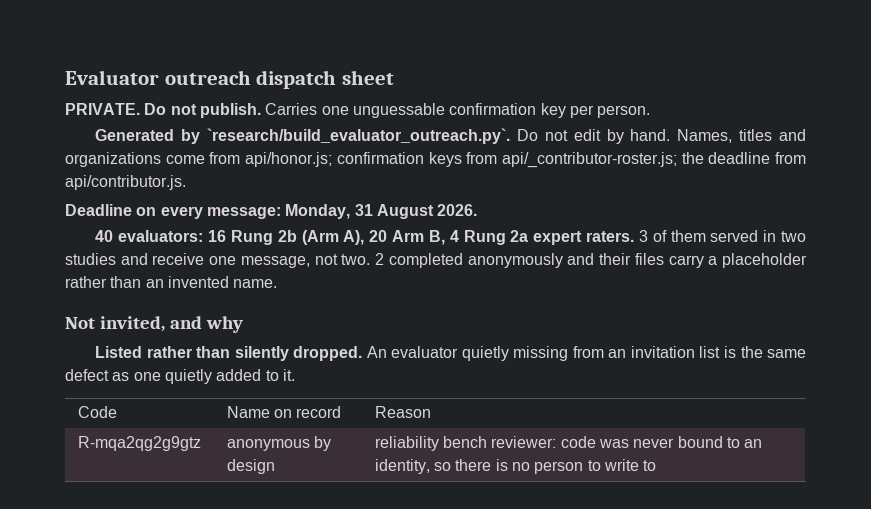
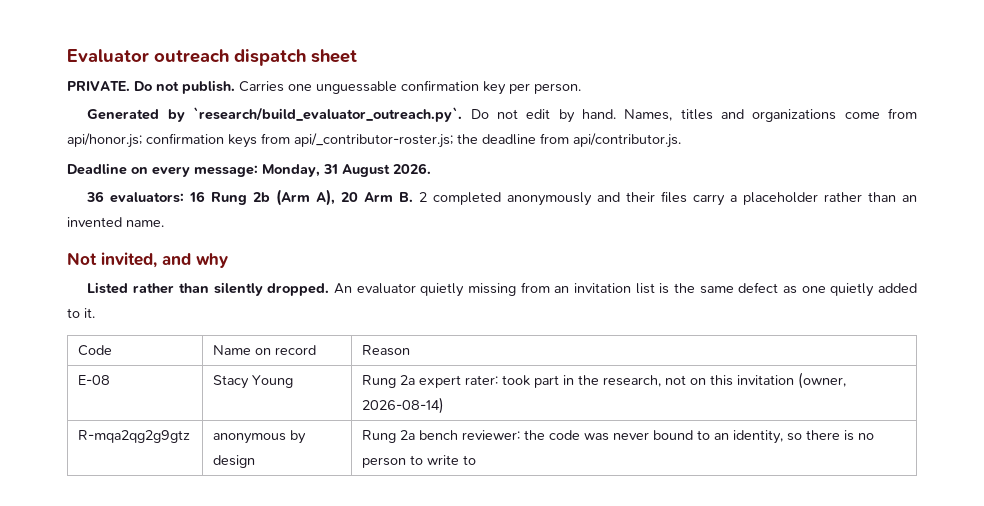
[95,230,114,242] 40 -> [86,191,105,202] 36
[428,230,806,245] [65,253,371,268] B, 4 Rung 2a expert raters. 3 of them served in two studies and receive one message, not two. -> [399,192,414,202] B.
(431, 412) none -> [78,375,111,385] [213,375,294,389] [362,372,847,389] [362,397,445,414] // E-08 | Stacy Young | Rung 2a expert rater: took part in the research, not on this invitation (owner, 2026-08-14)
[374,436,439,451] reliability -> [362,430,416,443] Rung 2a
(557, 442) none -> [524,430,546,440] the

